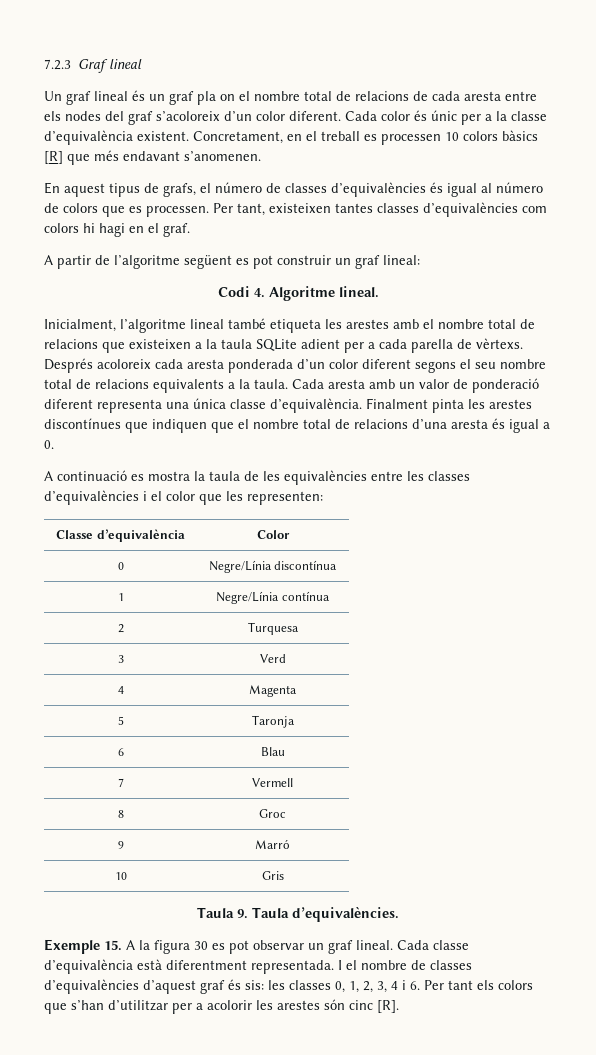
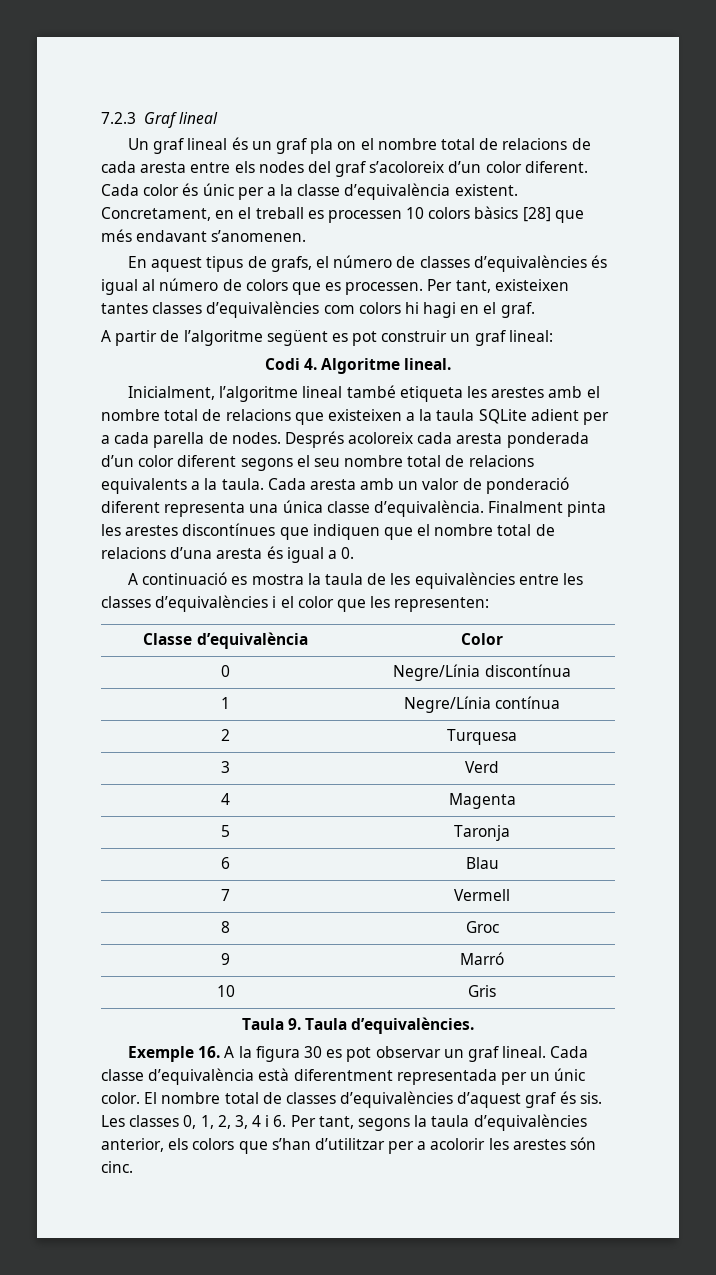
[44,151,63,164] [R] -> [522,207,551,222] [28]
[476,338,523,349] vèrtexs. -> [231,432,281,444] nodes.
[104,940,122,951] 15. -> [198,1046,221,1058] 16.
[251,960,407,974] representada. I el nombre -> [396,1068,586,1085] [101,1092,259,1104] representada per un únic color. El nombre total
[245,980,285,990] sis: les -> [579,1092,602,1104] [101,1115,125,1127] sis. Les
[448,980,473,990] tant -> [318,1114,587,1131] [101,1138,164,1152] tant, segons la taula d’equivalències anterior,
[349,1000,399,1013] cinc [R]. -> [101,1161,133,1173] cinc.

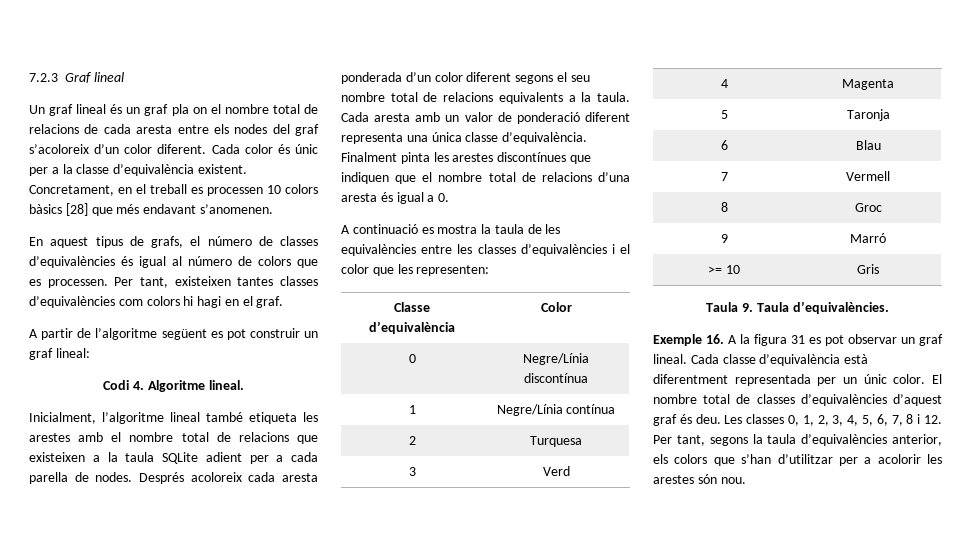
(504, 958) none -> [708,266,723,274] >=
[304,1046,323,1058] 30 -> [791,335,805,344] 31
[579,1092,602,1104] sis. -> [695,414,721,424] deu.
[252,1115,287,1127] 4 i 6. -> [847,414,943,426] 4, 5, 6, 7, 8 i 12.
[101,1161,133,1173] cinc. -> [720,477,746,484] nou.

